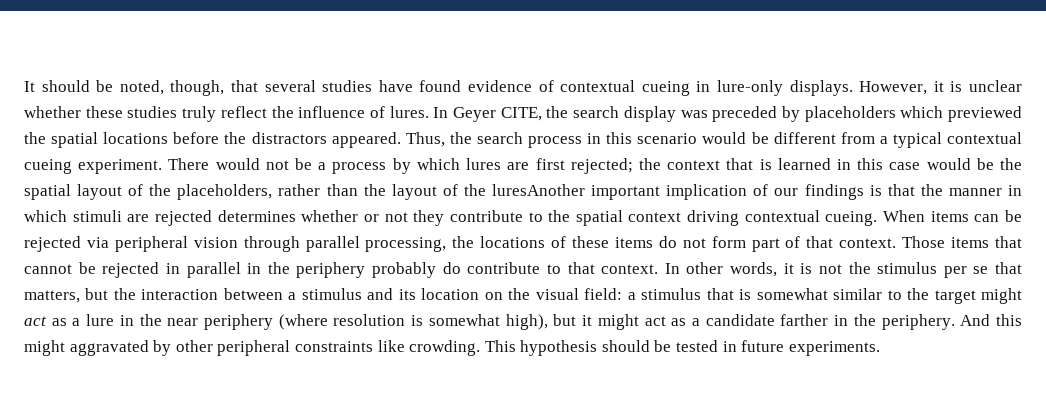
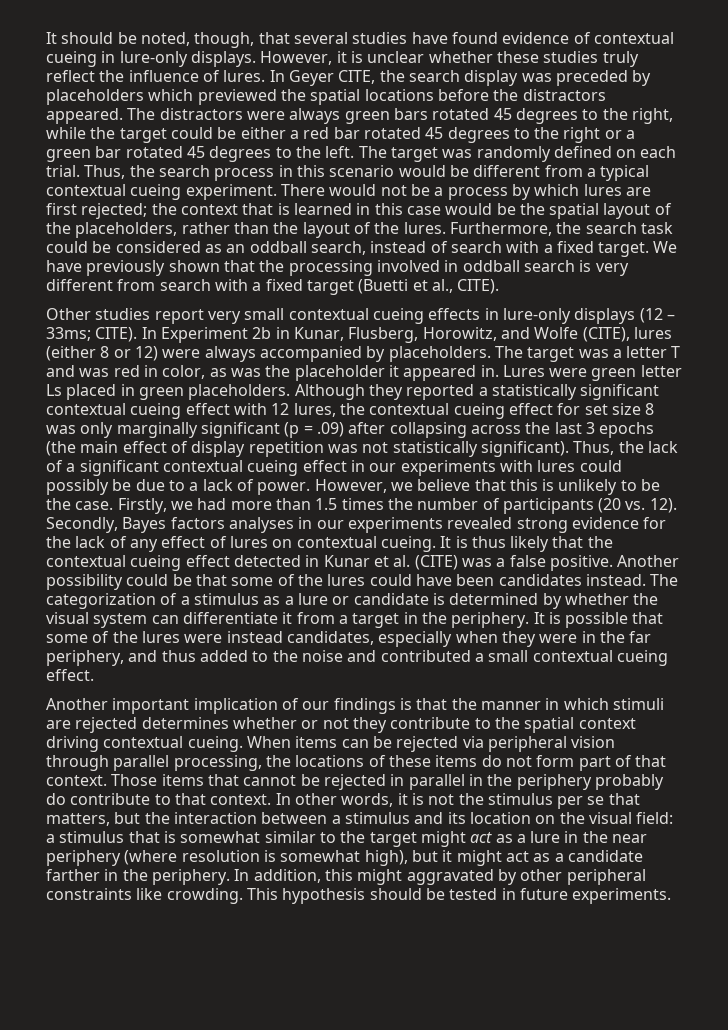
(401, 140) none -> [127,108,673,124] [46,127,636,143] [46,146,677,162] [46,165,80,177] The distractors were always green bars rotated 45 degrees to the right, while the target could be either a red bar rotated 45 degrees to the right or a green bar rotated 45 degrees to the left. The target was randomly defined on each trial.
[492,184,586,196] luresAnother -> [403,222,673,236] [46,241,678,257] [46,260,629,276] [46,279,500,295] [46,308,675,324] [46,327,672,343] [46,346,681,362] [46,365,682,381] [46,384,660,400] [46,403,655,419] [46,422,655,438] [46,441,678,457] [46,460,622,476] [46,479,661,495] [46,498,677,514] [46,517,667,533] [46,536,613,552] [46,555,680,571] [46,574,679,590] [46,593,659,609] [46,612,664,628] [46,631,652,647] [46,650,668,666] [46,669,94,681] [46,698,108,710] lures. Furthermore, the search task could be considered as an oddball search, instead of search with a fixed target. We have previously shown that the processing involved in oddball search is very different from search with a fixed target (Buetti et al., CITE). // Other studies report very small contextual cueing effects in lure-only displays (12 – 33ms; CITE). In Experiment 2b in Kunar, Flusberg, Horowitz, and Wolfe (CITE), lures (either 8 or 12) were always accompanied by placeholders. The target was a letter T and was red in color, as was the placeholder it appeared in. Lures were green letter Ls placed in green placeholders. Although they reported a statistically significant contextual cueing effect with 12 lures, the contextual cueing effect for set size 8 was only marginally significant (p = .09) after collapsing across the last 3 epochs (the main effect of display repetition was not statistically significant). Thus, the lack of a significant contextual cueing effect in our experiments with lures could possibly be due to a lack of power. However, we believe that this is unlikely to be the case. Firstly, we had more than 1.5 times the number of participants (20 vs. 12). Secondly, Bayes factors analyses in our experiments revealed strong evidence for the lack of any effect of lures on contextual cueing. It is thus likely that the contextual cueing effect detected in Kunar et al. (CITE) was a false positive. Another possibility could be that some of the lures could have been candidates instead. The categorization of a stimulus as a lure or candidate is determined by whether the visual system can differentiate it from a target in the periphery. It is possible that some of the lures were instead candidates, especially when they were in the far periphery, and thus added to the noise and contributed a small contextual cueing effect. // Another
[960,314,991,326] And -> [234,869,321,883] In addition,

